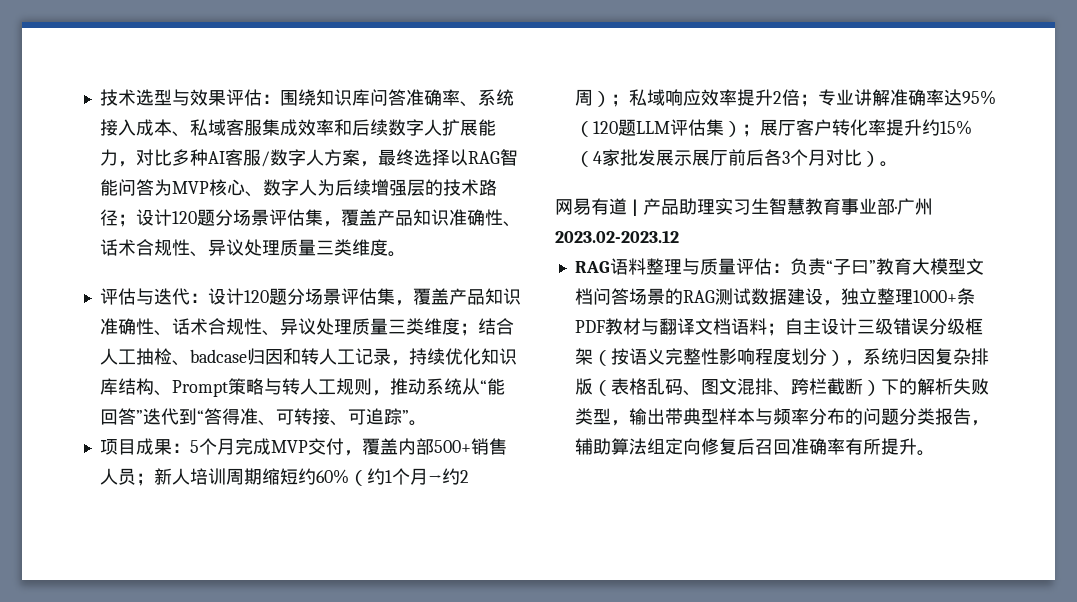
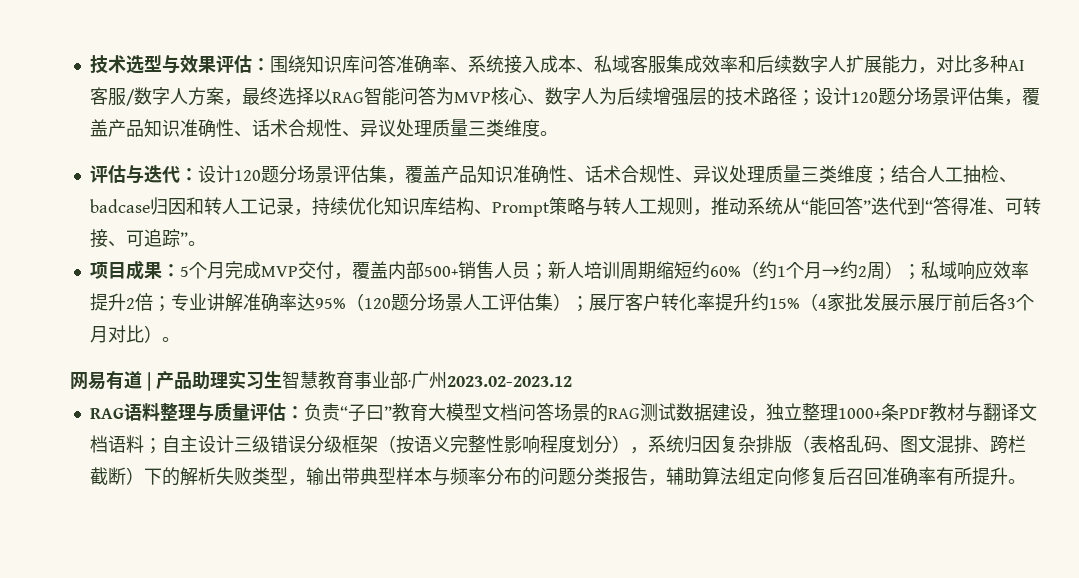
[635,121,670,134] LLM -> [408,293,499,311] 分场景人工

